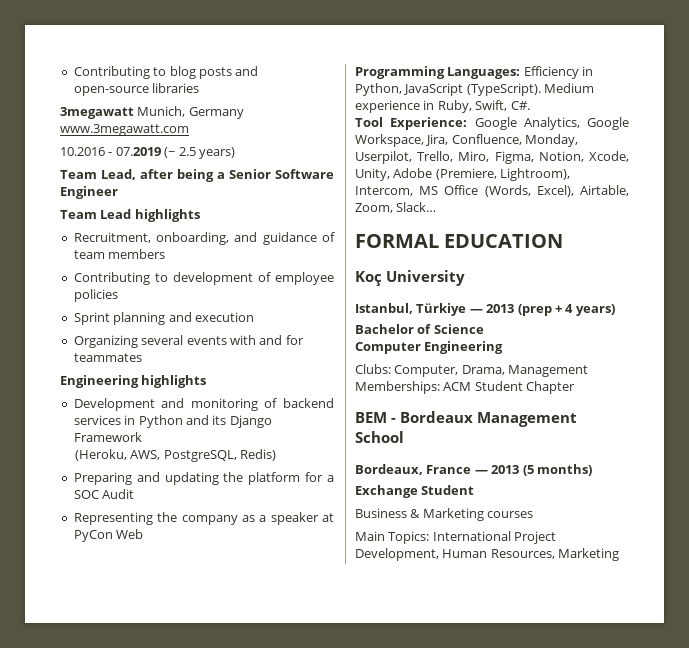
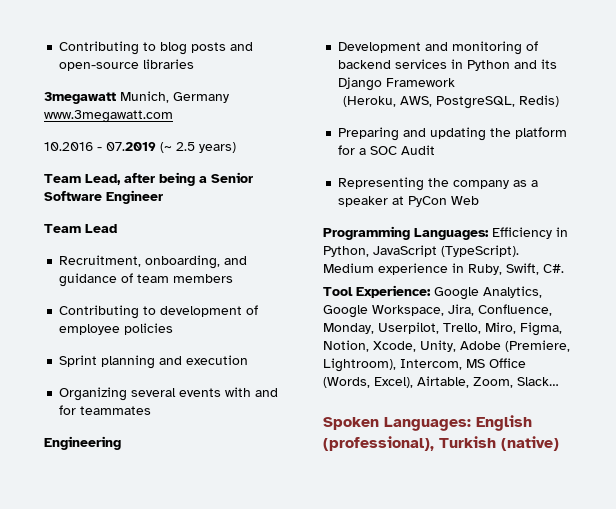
[134,209,200,222] highlights -> (117, 228) none
[141,375,207,388] highlights -> (121, 443) none
[355,234,564,248] [355,270,465,286] [355,303,615,316] [355,324,484,334] [355,341,504,354] [355,364,589,377] [355,381,576,394] [355,411,577,427] [355,431,404,443] [355,464,592,476] [355,485,475,498] [355,508,534,521] [355,531,557,544] [355,548,620,561] FORMAL EDUCATION // Koç University // Istanbul, Türkiye — 2013 (prep + 4 years) // Bachelor of Science // Computer Engineering // Clubs: Computer, Drama, Management Memberships: ACM Student Chapter // BEM - Bordeaux Management School // Bordeaux, France — 2013 (5 months) // Exchange Student // Business & Marketing courses // Main Topics: International Project Development, Human Resources, Marketing -> [323,415,532,431] [323,436,559,451] Spoken Languages: English (professional), Turkish (native)

